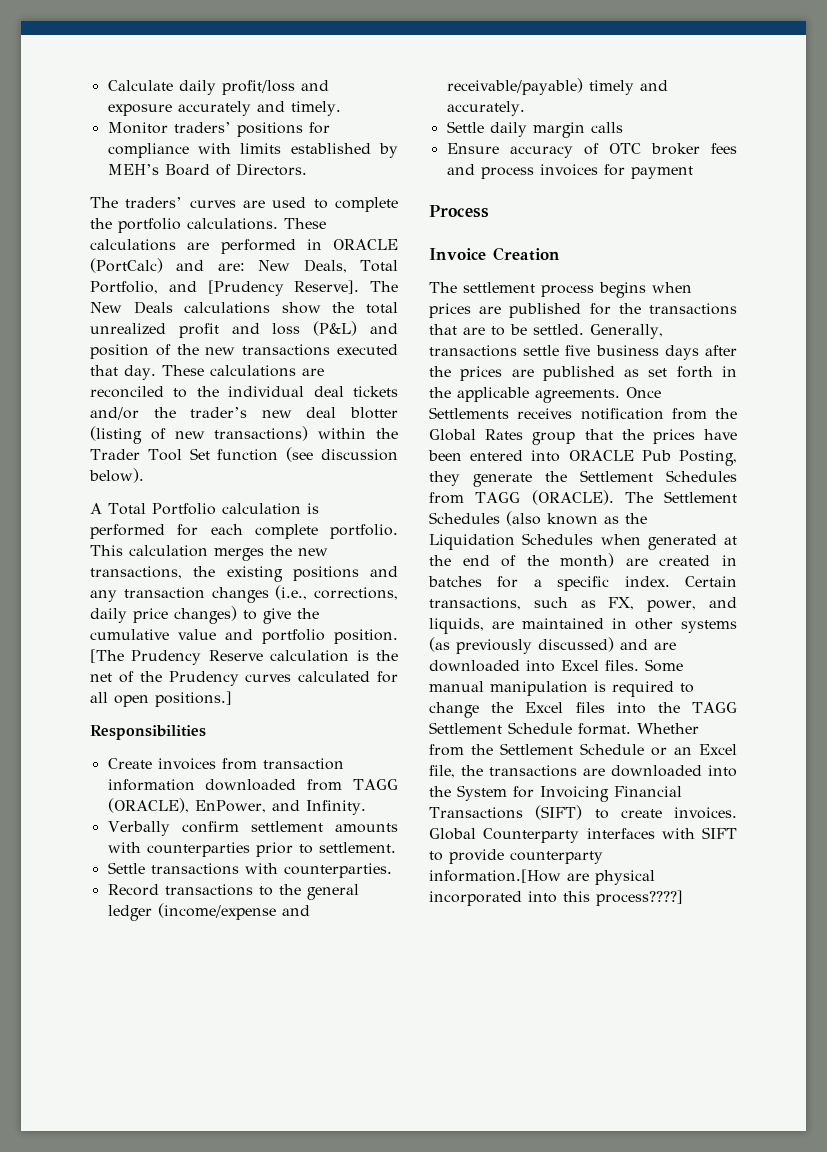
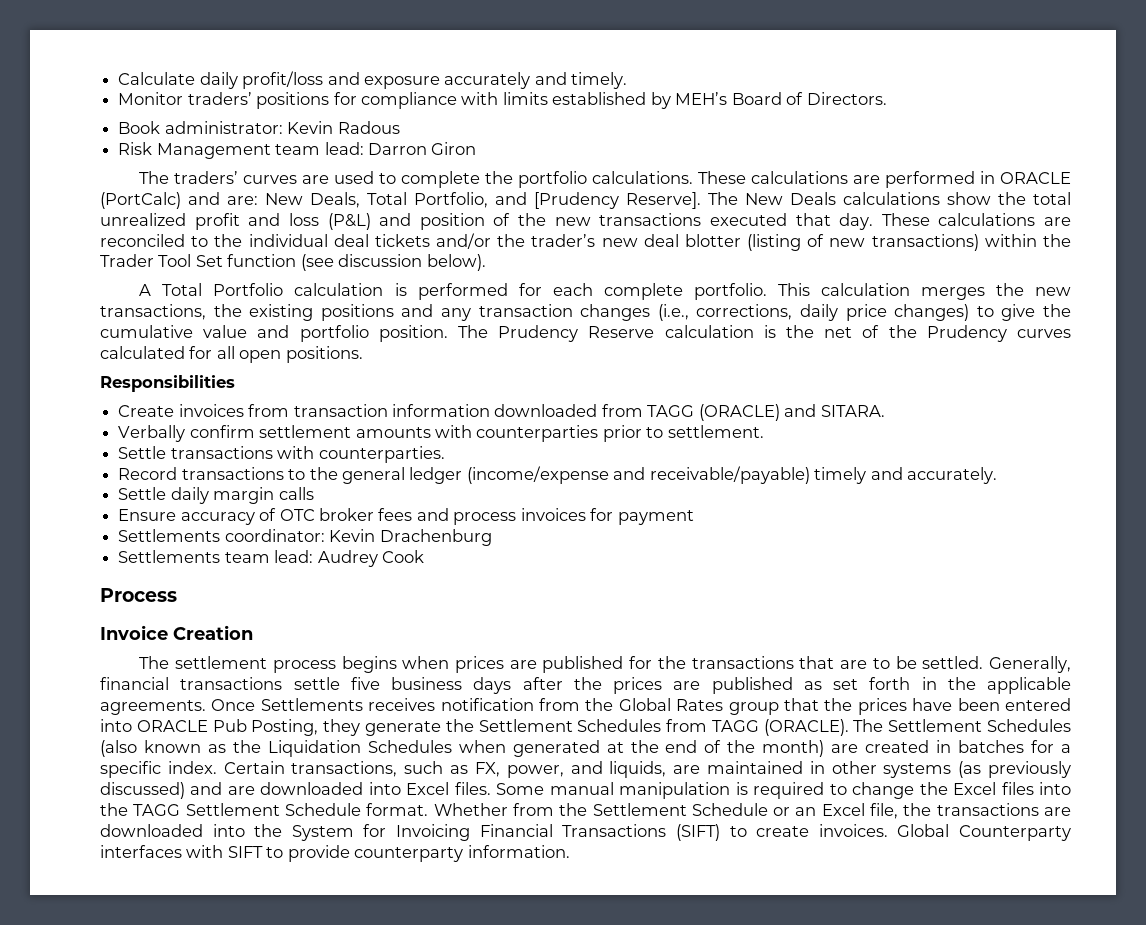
(307, 169) none -> [118,121,400,134] [118,142,477,159] // Book administrator: Kevin Radous // Risk Management team lead: Darron Giron
[90,649,124,663] [The -> [458,325,488,338] The
[155,691,232,707] positions.] -> [285,346,363,363] positions.
[107,798,366,815] (ORACLE), EnPower, and Infinity. -> [698,404,885,421] (ORACLE) and SITARA.
(693, 172) none -> [118,529,492,546] [118,550,424,567] // Settlements coordinator: Kevin Drachenburg // Settlements team lead: Audrey Cook
(663, 331) none -> [100,677,169,690] financial
[429,869,655,885] [429,890,683,906] information.[How are physical incorporated into this process????] -> [467,845,570,858] information.

